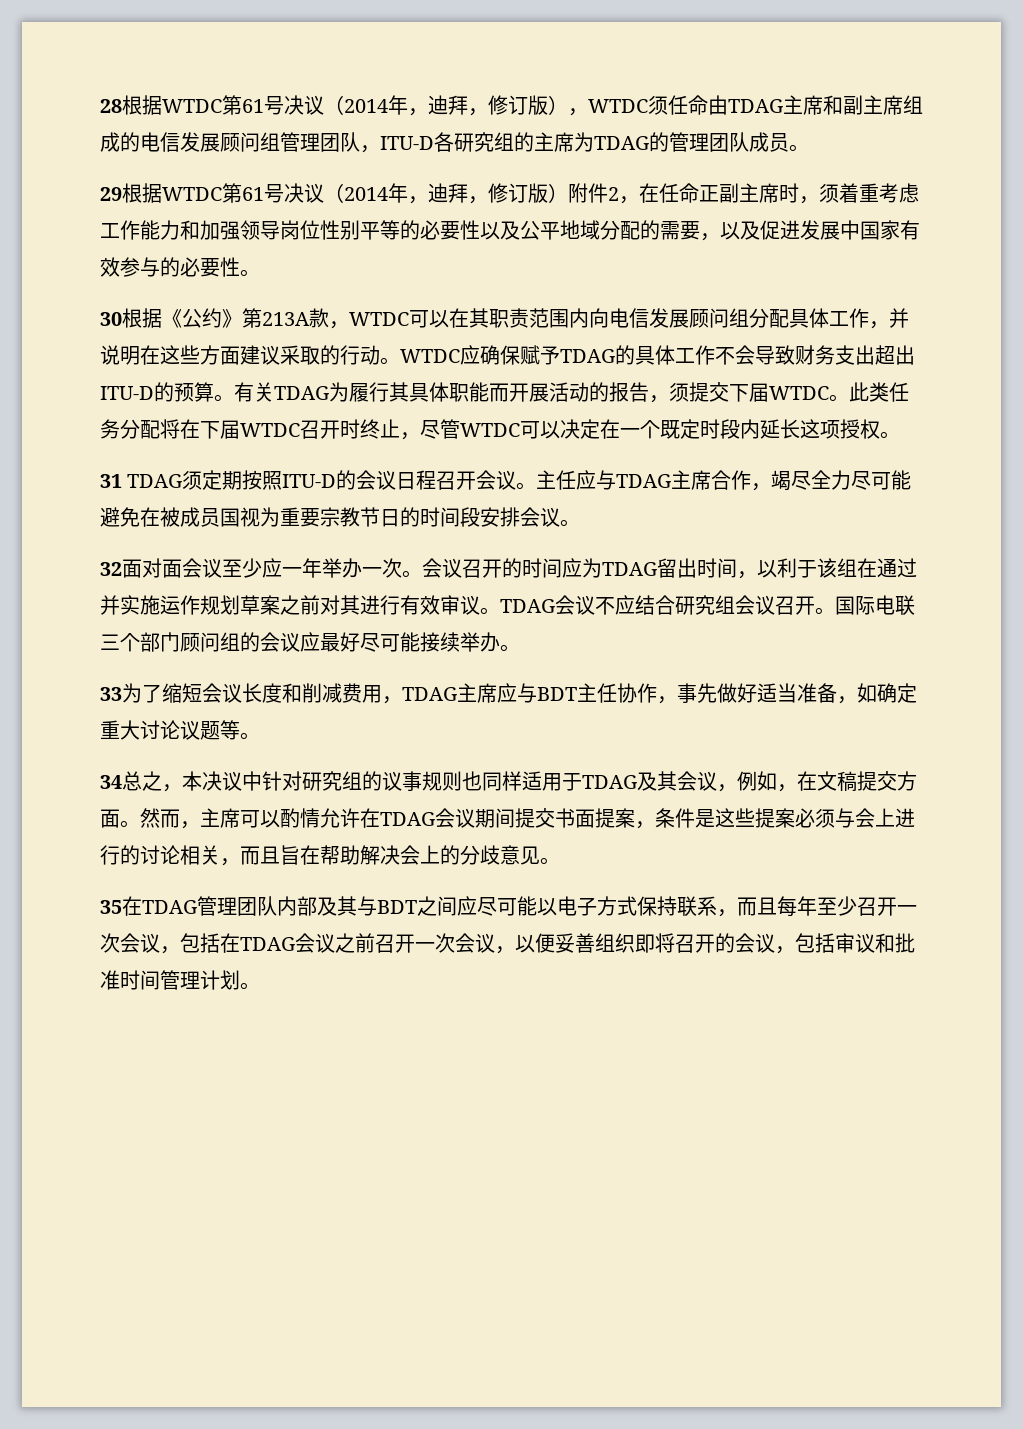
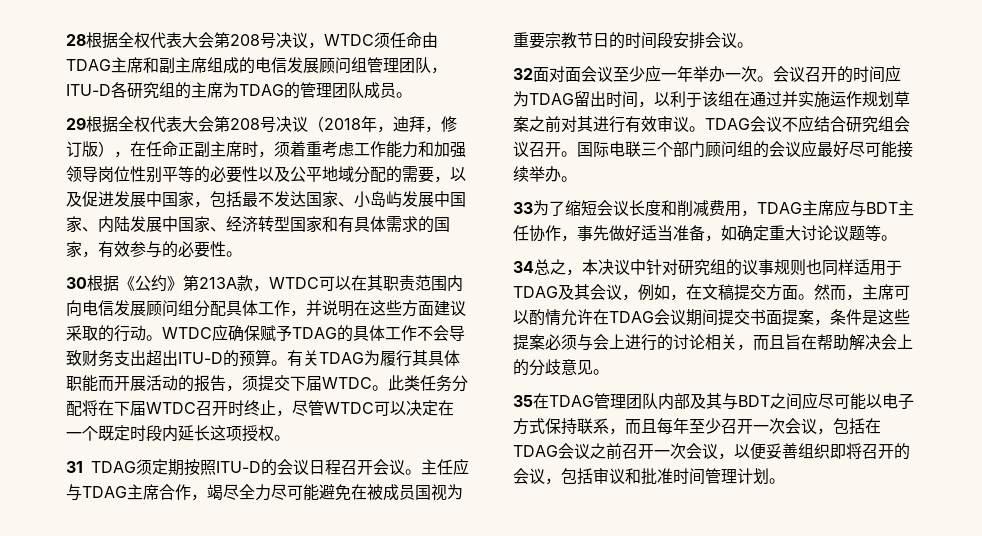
[162,95,568,116] WTDC第61号决议（2014年，迪拜，修订版） -> [118,32,308,49] 全权代表大会第208号决议
[162,183,619,204] WTDC第61号决议（2014年，迪拜，修订版）附件2 -> [118,116,457,133] [66,141,114,157] 全权代表大会第208号决议（2018年，迪拜，修订版）
(900, 230) none -> [194,191,466,208] [66,216,450,233] [66,241,98,258] ，包括最不发达国家、小岛屿发展中国家、内陆发展中国家、经济转型国家和有具体需求的国家，

